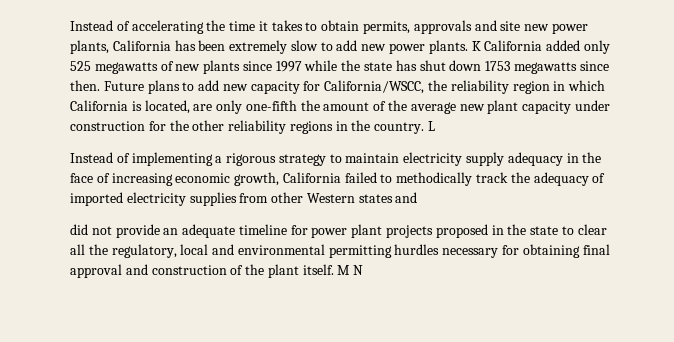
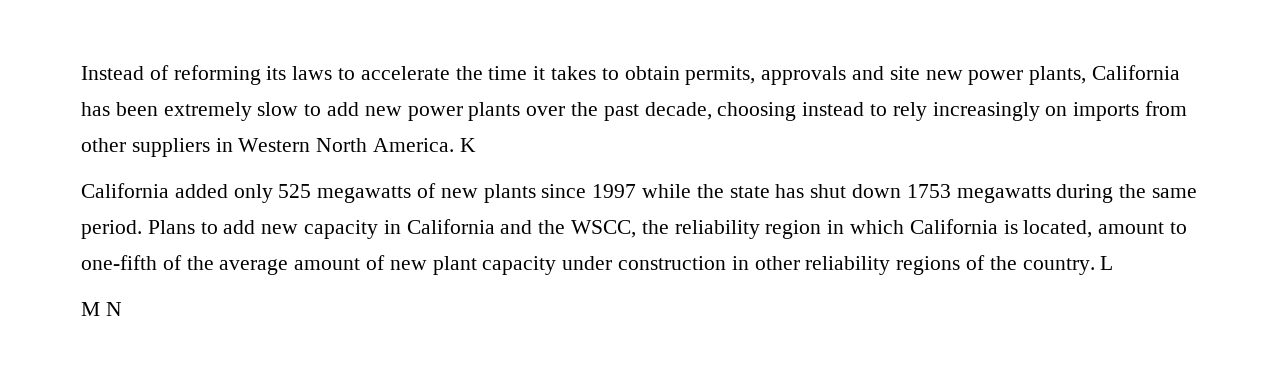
[70,20,204,34] Instead of accelerating -> [81,65,450,85] Instead of reforming its laws to accelerate
[428,40,468,54] plants. -> [468,101,1188,121] [81,138,455,157] plants over the past decade, choosing instead to rely increasingly on imports from other suppliers in Western North America.
(481, 46) none -> (476, 145) //
[579,61,609,71] [70,80,425,94] since then. Future plans to add new capacity for California/WSCC, -> [1056,184,1198,203] [81,219,637,239] during the same period. Plans to add new capacity in California and the WSCC,
[193,100,370,114] are only one-fifth the amount -> [1098,222,1188,234] [81,255,157,270] amount to one-fifth
(456, 108) none -> [294,255,386,270] amount of
[148,120,189,131] for the -> [731,256,749,270] in
[335,121,348,131] in -> [966,255,986,270] of
[70,152,602,166] [70,172,606,186] [70,192,418,206] [70,224,607,238] [70,244,610,258] [70,264,334,278] Instead of implementing a rigorous strategy to maintain electricity supply adequacy in the face of increasing economic growth, California failed to methodically track the adequacy of imported electricity supplies from other Western states and // did not provide an adequate timeline for power plant projects proposed in the state to clear all the regulatory, local and environmental permitting hurdles necessary for obtaining final approval and construction of the plant itself. -> (1114, 263) none

